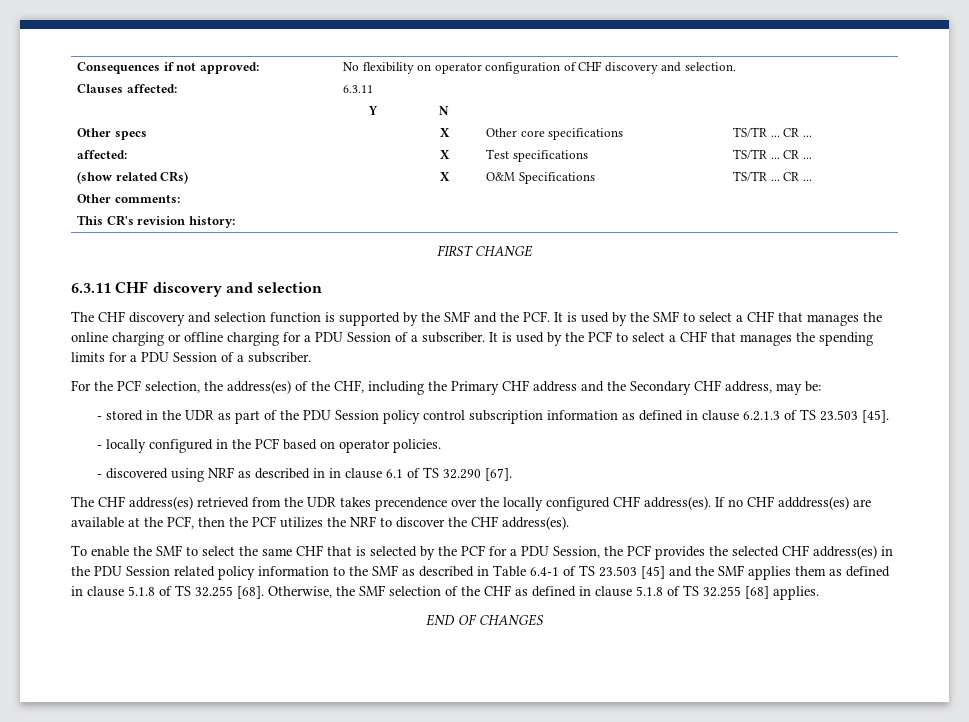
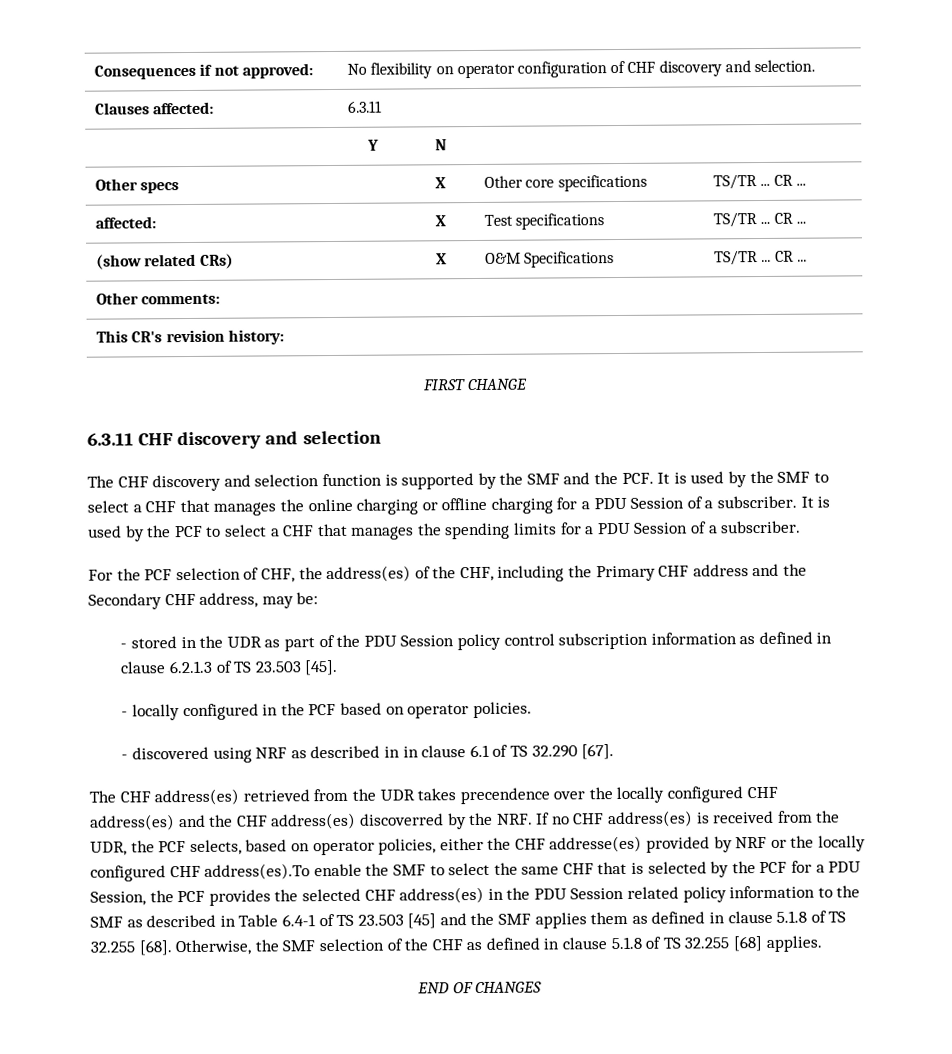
[145,381,200,393] selection, -> [175,567,295,583] selection of CHF,
[644,496,871,510] [71,516,569,530] [71,545,87,556] address(es). If no CHF adddress(es) are available at the PCF, then the PCF utilizes the NRF to discover the CHF address(es). // To -> [89,810,841,831] [90,835,867,856] [90,863,311,882] address(es) and the CHF address(es) discoverred by the NRF. If no CHF address(es) is received from the UDR, the PCF selects, based on operator policies, either the CHF addresse(es) provided by NRF or the locally configured CHF address(es).To

